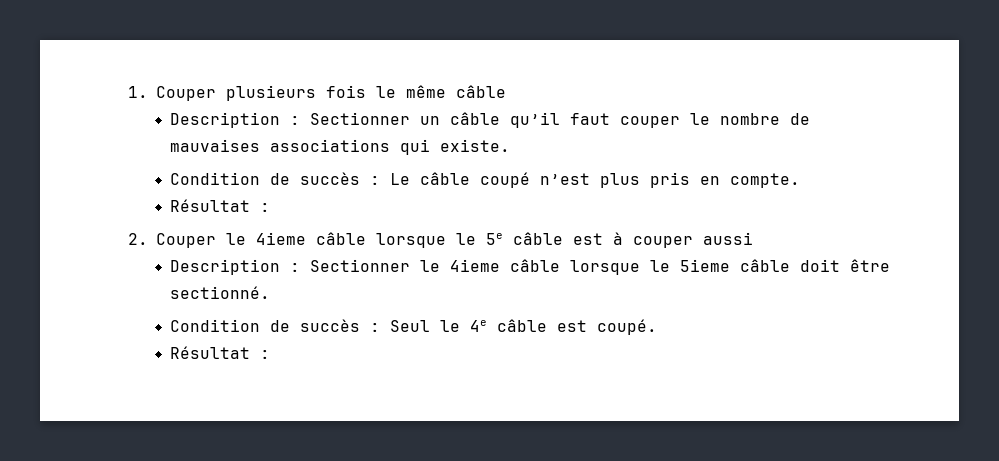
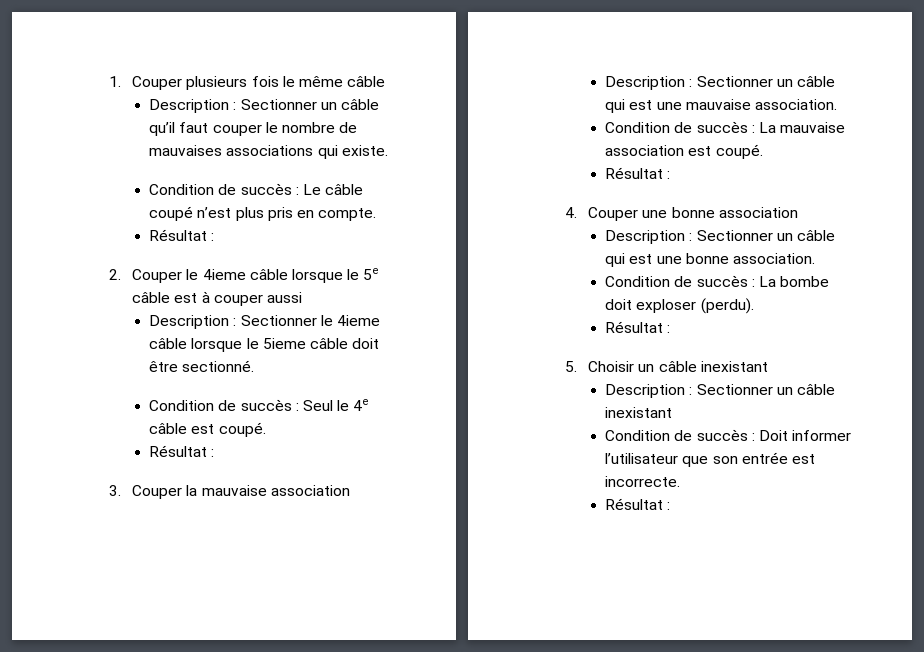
(271, 354) none -> [109,485,350,499] [605,76,836,90] [605,99,838,113] [605,121,846,133] [605,144,763,159] [605,167,671,179] [565,207,798,221] [605,230,836,244] [605,253,816,267] [605,275,830,287] [605,298,754,314] [605,321,671,333] [565,361,768,372] [605,384,836,398] [605,407,673,418] [605,429,852,441] [605,452,816,467] [605,476,681,487] [605,498,671,510] // 3. Couper la mauvaise association // Description : Sectionner un câble qui est une mauvaise association. // Condition de succès : La mauvaise association est coupé. // Résultat : // 4. Couper une bonne association // Description : Sectionner un câble qui est une bonne association. // Condition de succès : La bombe doit exploser (perdu). // Résultat : // 5. Choisir un câble inexistant // Description : Sectionner un câble inexistant // Condition de succès : Doit informer l’utilisateur que son entrée est incorrecte. // Résultat :

